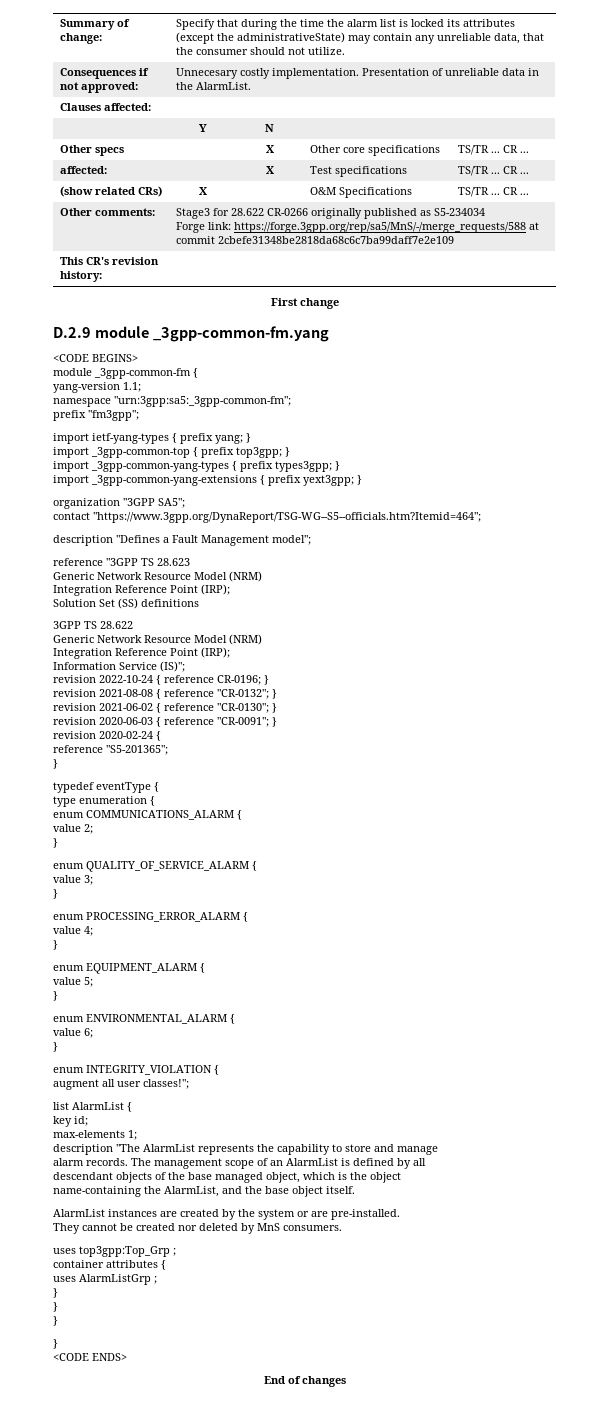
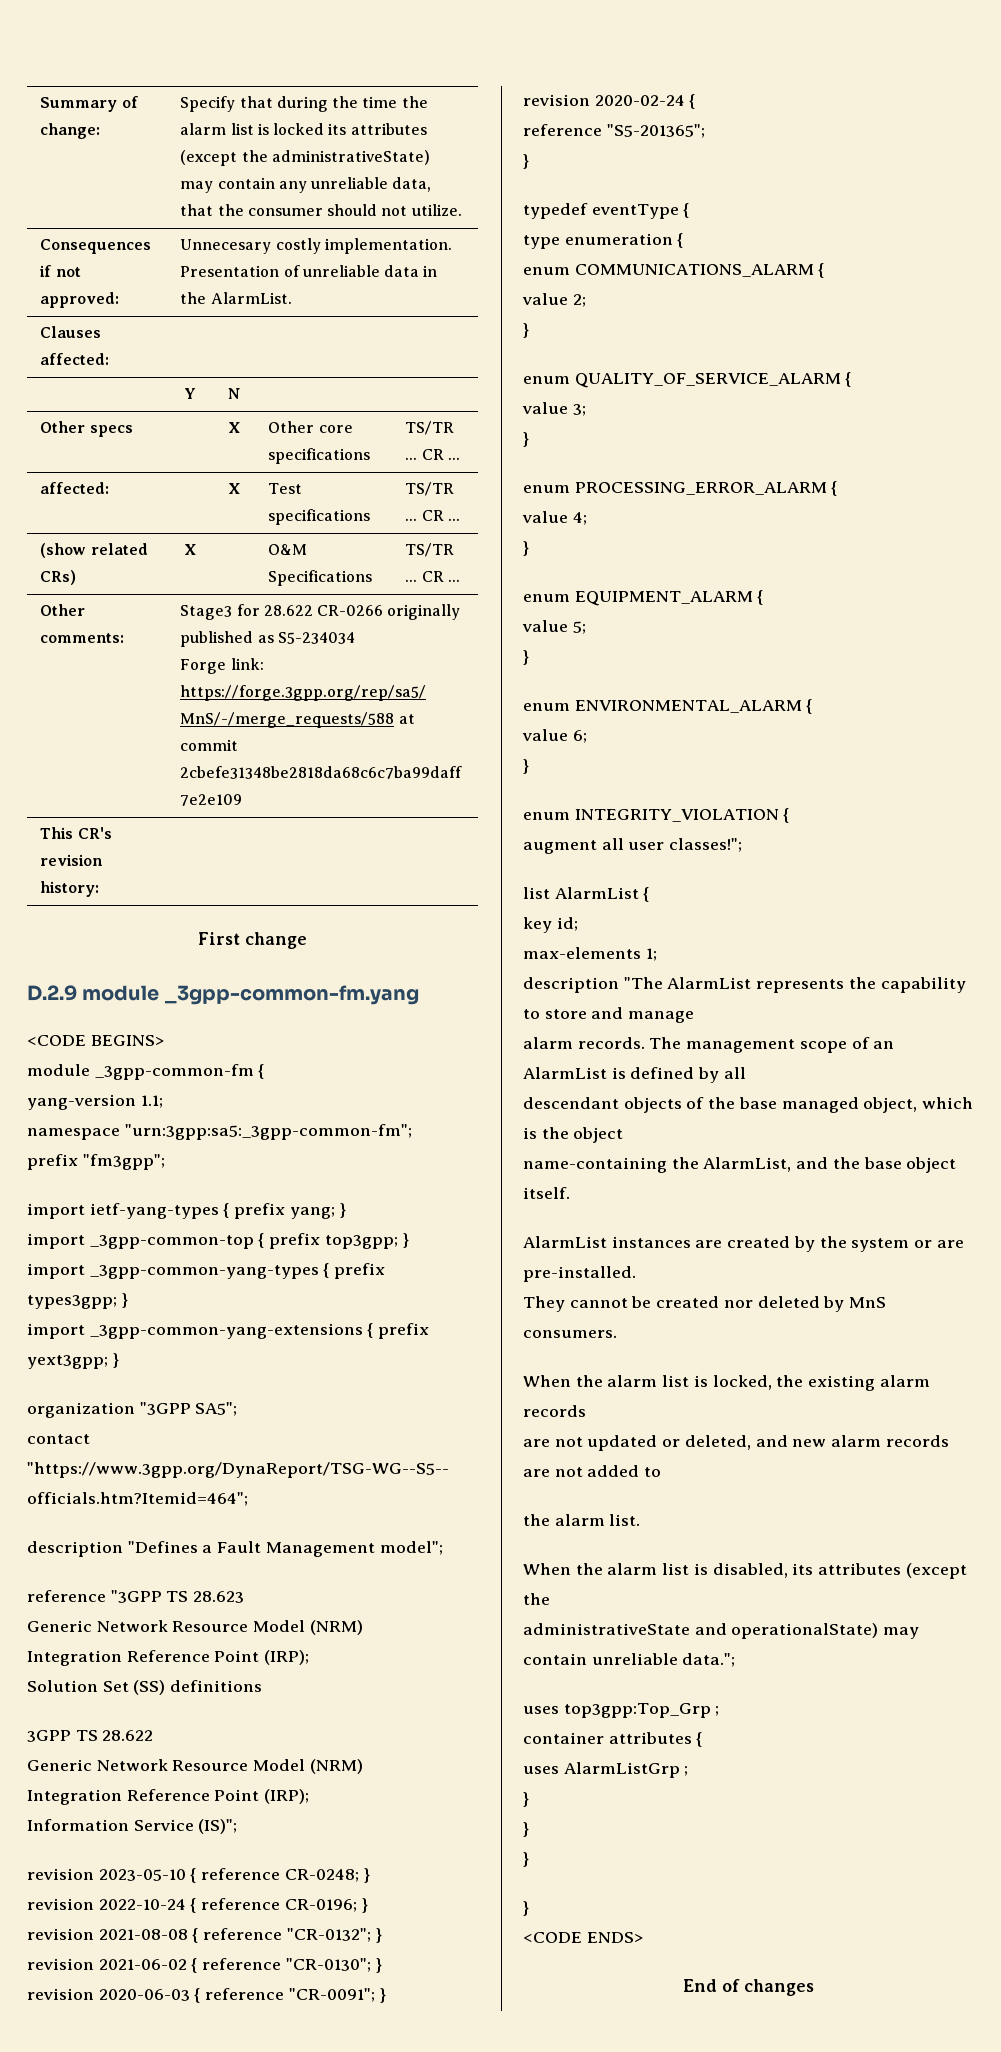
(185, 666) none -> [27,1868,370,1883] // revision 2023-05-10 { reference CR-0248; }
(342, 1228) none -> [523,1375,930,1391] [523,1405,586,1417] [523,1435,949,1451] [523,1465,662,1477] [523,1514,641,1526] [523,1563,967,1579] [523,1593,550,1605] [523,1623,920,1639] [523,1653,736,1667] // When the alarm list is locked, the existing alarm records // are not updated or deleted, and new alarm records are not added to // the alarm list. // When the alarm list is disabled, its attributes (except the // administrativeState and operationalState) may contain unreliable data.";

